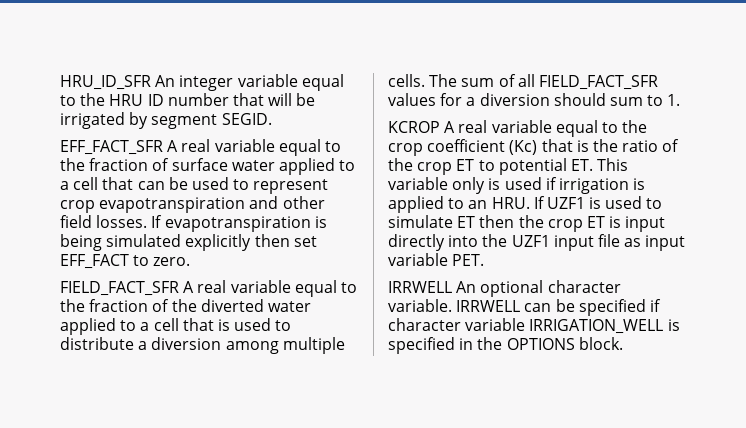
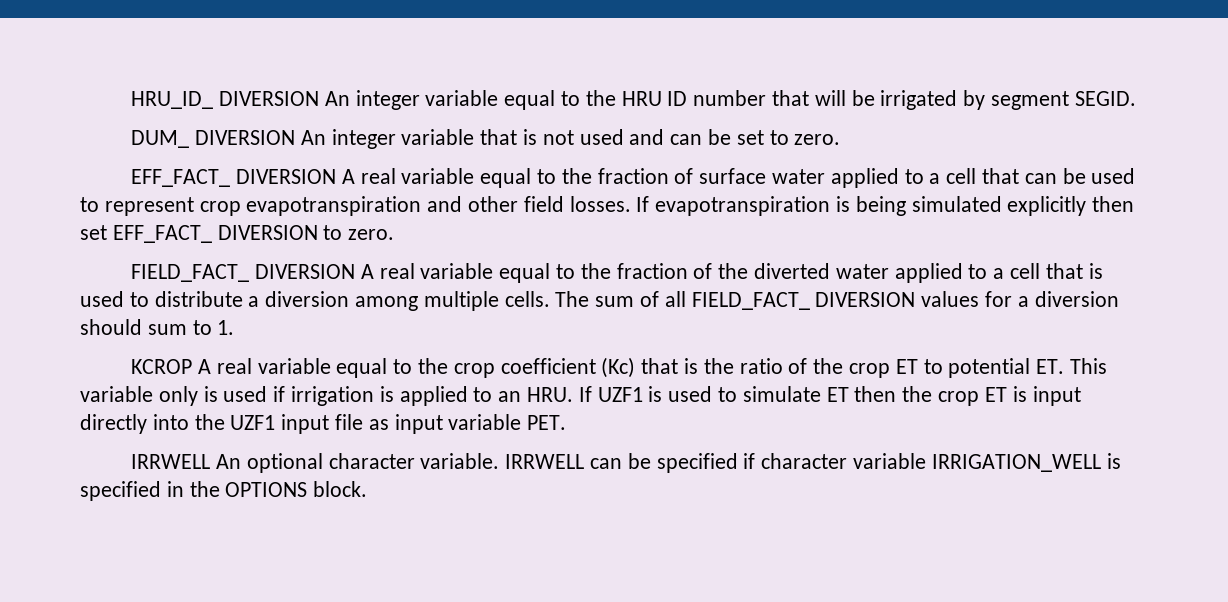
[60,75,151,90] HRU_ID_SFR -> [131,91,319,109] HRU_ID_ DIVERSION
[60,140,163,155] EFF_FACT_SFR -> [131,129,841,149] [131,169,336,187] DUM_ DIVERSION An integer variable that is not used and can be set to zero. // EFF_FACT_ DIVERSION
[60,254,191,269] [60,281,179,296] EFF_FACT to zero. // FIELD_FACT_SFR -> [112,225,395,243] [131,264,355,282] EFF_FACT_ DIVERSION to zero. // FIELD_FACT_ DIVERSION
[538,75,658,90] FIELD_FACT_SFR -> [691,292,916,310] FIELD_FACT_ DIVERSION

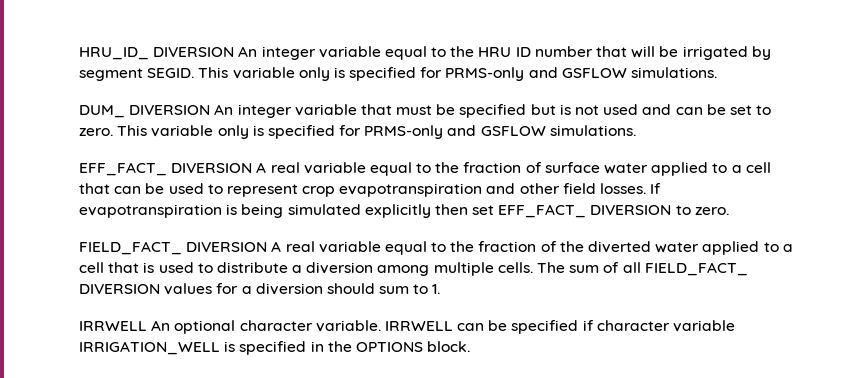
(1136, 98) none -> [198,67,718,81] This variable only is specified for PRMS-only and GSFLOW simulations.
(518, 137) none -> [396,104,556,118] must be specified but
(841, 139) none -> [117,125,636,139] This variable only is specified for PRMS-only and GSFLOW simulations.
[131,357,1108,378] [80,386,1081,406] [80,414,567,434] // KCROP A real variable equal to the crop coefficient (Kc) that is the ratio of the crop ET to potential ET. This variable only is used if irrigation is applied to an HRU. If UZF1 is used to simulate ET then the crop ET is input directly into the UZF1 input file as input variable PET. -> (441, 289) none

